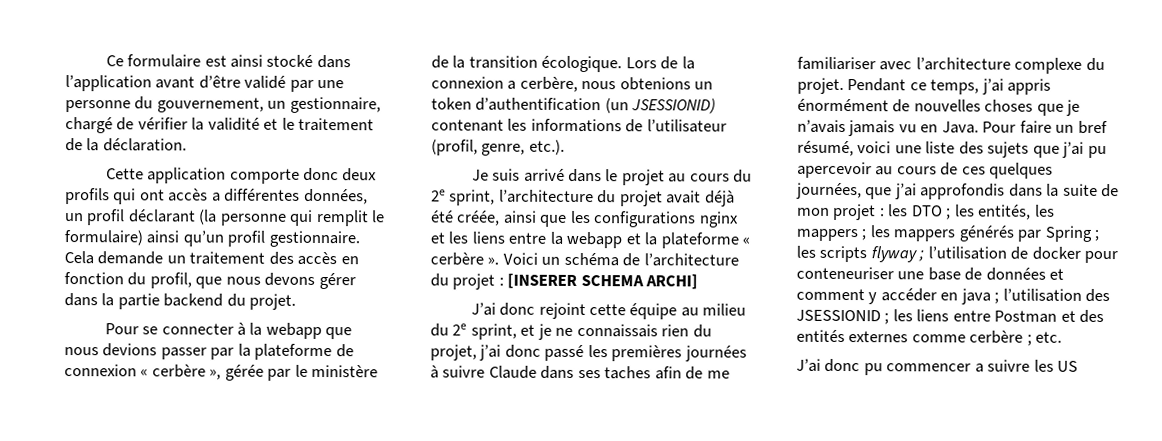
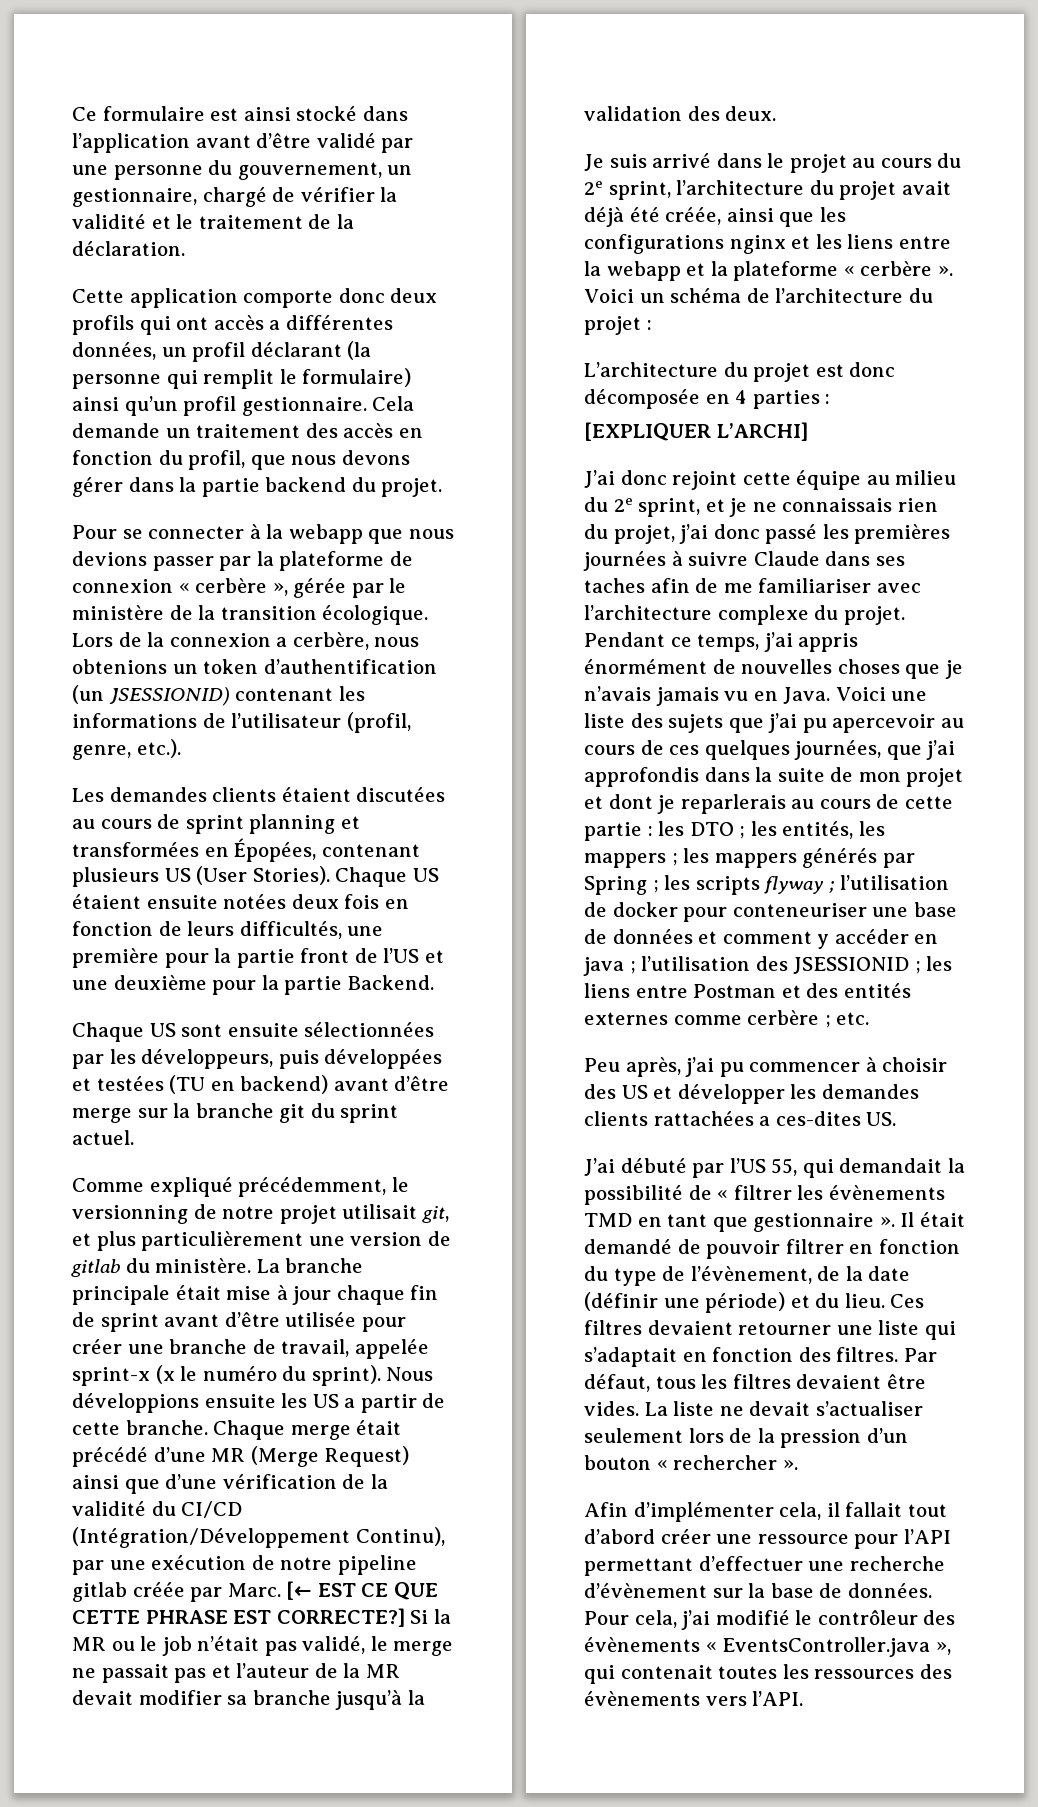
(565, 147) none -> [72,787,446,802] [72,814,360,834] [72,838,420,862] [72,866,439,887] [72,894,409,909] [72,921,384,939] [72,948,444,968] [72,975,434,995] [72,1022,435,1042] [72,1049,443,1069] [72,1075,450,1094] [72,1103,399,1123] [72,1130,134,1145] [72,1177,409,1197] [72,1204,449,1224] [72,1231,451,1251] [71,1258,364,1277] [72,1285,439,1305] [72,1312,406,1332] [72,1339,429,1359] [72,1365,434,1386] [72,1393,446,1413] [72,1420,402,1440] [72,1446,410,1467] [72,1474,388,1494] [72,1501,243,1518] [72,1527,445,1548] [72,1555,417,1575] [72,1581,438,1602] [72,1608,451,1627] [72,1636,454,1656] [72,1663,400,1683] [72,1690,425,1710] [584,106,777,121] // Les demandes clients étaient discutées au cours de sprint planning et transformées en Épopées, contenant plusieurs US (User Stories). Chaque US étaient ensuite notées deux fois en fonction de leurs difficultés, une première pour la partie front de l’US et une deuxième pour la partie Backend. // Chaque US sont ensuite sélectionnées par les développeurs, puis développées et testées (TU en backend) avant d’être merge sur la branche git du sprint actuel. // Comme expliqué précédemment, le versionning de notre projet utilisait git, et plus particulièrement une version de gitlab du ministère. La branche principale était mise à jour chaque fin de sprint avant d’être utilisée pour créer une branche de travail, appelée sprint-x (x le numéro du sprint). Nous développions ensuite les US a partir de cette branche. Chaque merge était précédé d’une MR (Merge Request) ainsi que d’une vérification de la validité du CI/CD (Intégration/Développement Continu), par une exécution de notre pipeline gitlab créée par Marc. [← EST CE QUE CETTE PHRASE EST CORRECTE?] Si la MR ou le job n’était pas validé, le merge ne passait pas et l’auteur de la MR devait modifier sa branche jusqu’à la validation des deux.
[507,273,699,290] [INSERER SCHEMA ARCHI] -> [584,362,896,382] [584,389,831,409] [584,422,808,441] // L’architecture du projet est donc décomposée en 4 parties : // [EXPLIQUER L’ARCHI]
[982,120,1108,135] [797,140,892,157] Pour faire un bref résumé, voici -> [835,687,886,701] Voici
(877, 212) none -> [584,794,953,814] [584,822,642,841] et dont je reparlerais au cours de cette partie
[796,358,1079,376] J’ai donc pu commencer a suivre les US -> [584,1057,948,1077] [584,1084,919,1104] [584,1111,897,1126] [584,1158,965,1178] [584,1185,945,1205] [584,1212,965,1232] [584,1239,960,1259] [584,1266,911,1286] [584,1292,925,1313] [584,1320,956,1340] [584,1347,937,1367] [584,1374,926,1392] [584,1401,923,1416] [584,1428,908,1448] [584,1455,798,1470] [584,1502,947,1522] [584,1529,951,1549] [584,1556,945,1576] [584,1583,932,1598] [584,1610,956,1630] [584,1637,951,1657] [584,1664,952,1684] [584,1691,804,1706] Peu après, j’ai pu commencer à choisir des US et développer les demandes clients rattachées a ces-dites US. // J’ai débuté par l’US 55, qui demandait la possibilité de « filtrer les évènements TMD en tant que gestionnaire ». Il était demandé de pouvoir filtrer en fonction du type de l’évènement, de la date (définir une période) et du lieu. Ces filtres devaient retourner une liste qui s’adaptait en fonction des filtres. Par défaut, tous les filtres devaient être vides. La liste ne devait s’actualiser seulement lors de la pression d’un bouton « rechercher ». // Afin d’implémenter cela, il fallait tout d’abord créer une ressource pour l’API permettant d’effectuer une recherche d’évènement sur la base de données. Pour cela, j’ai modifié le contrôleur des évènements « EventsController.java », qui contenait toutes les ressources des évènements vers l’API.

